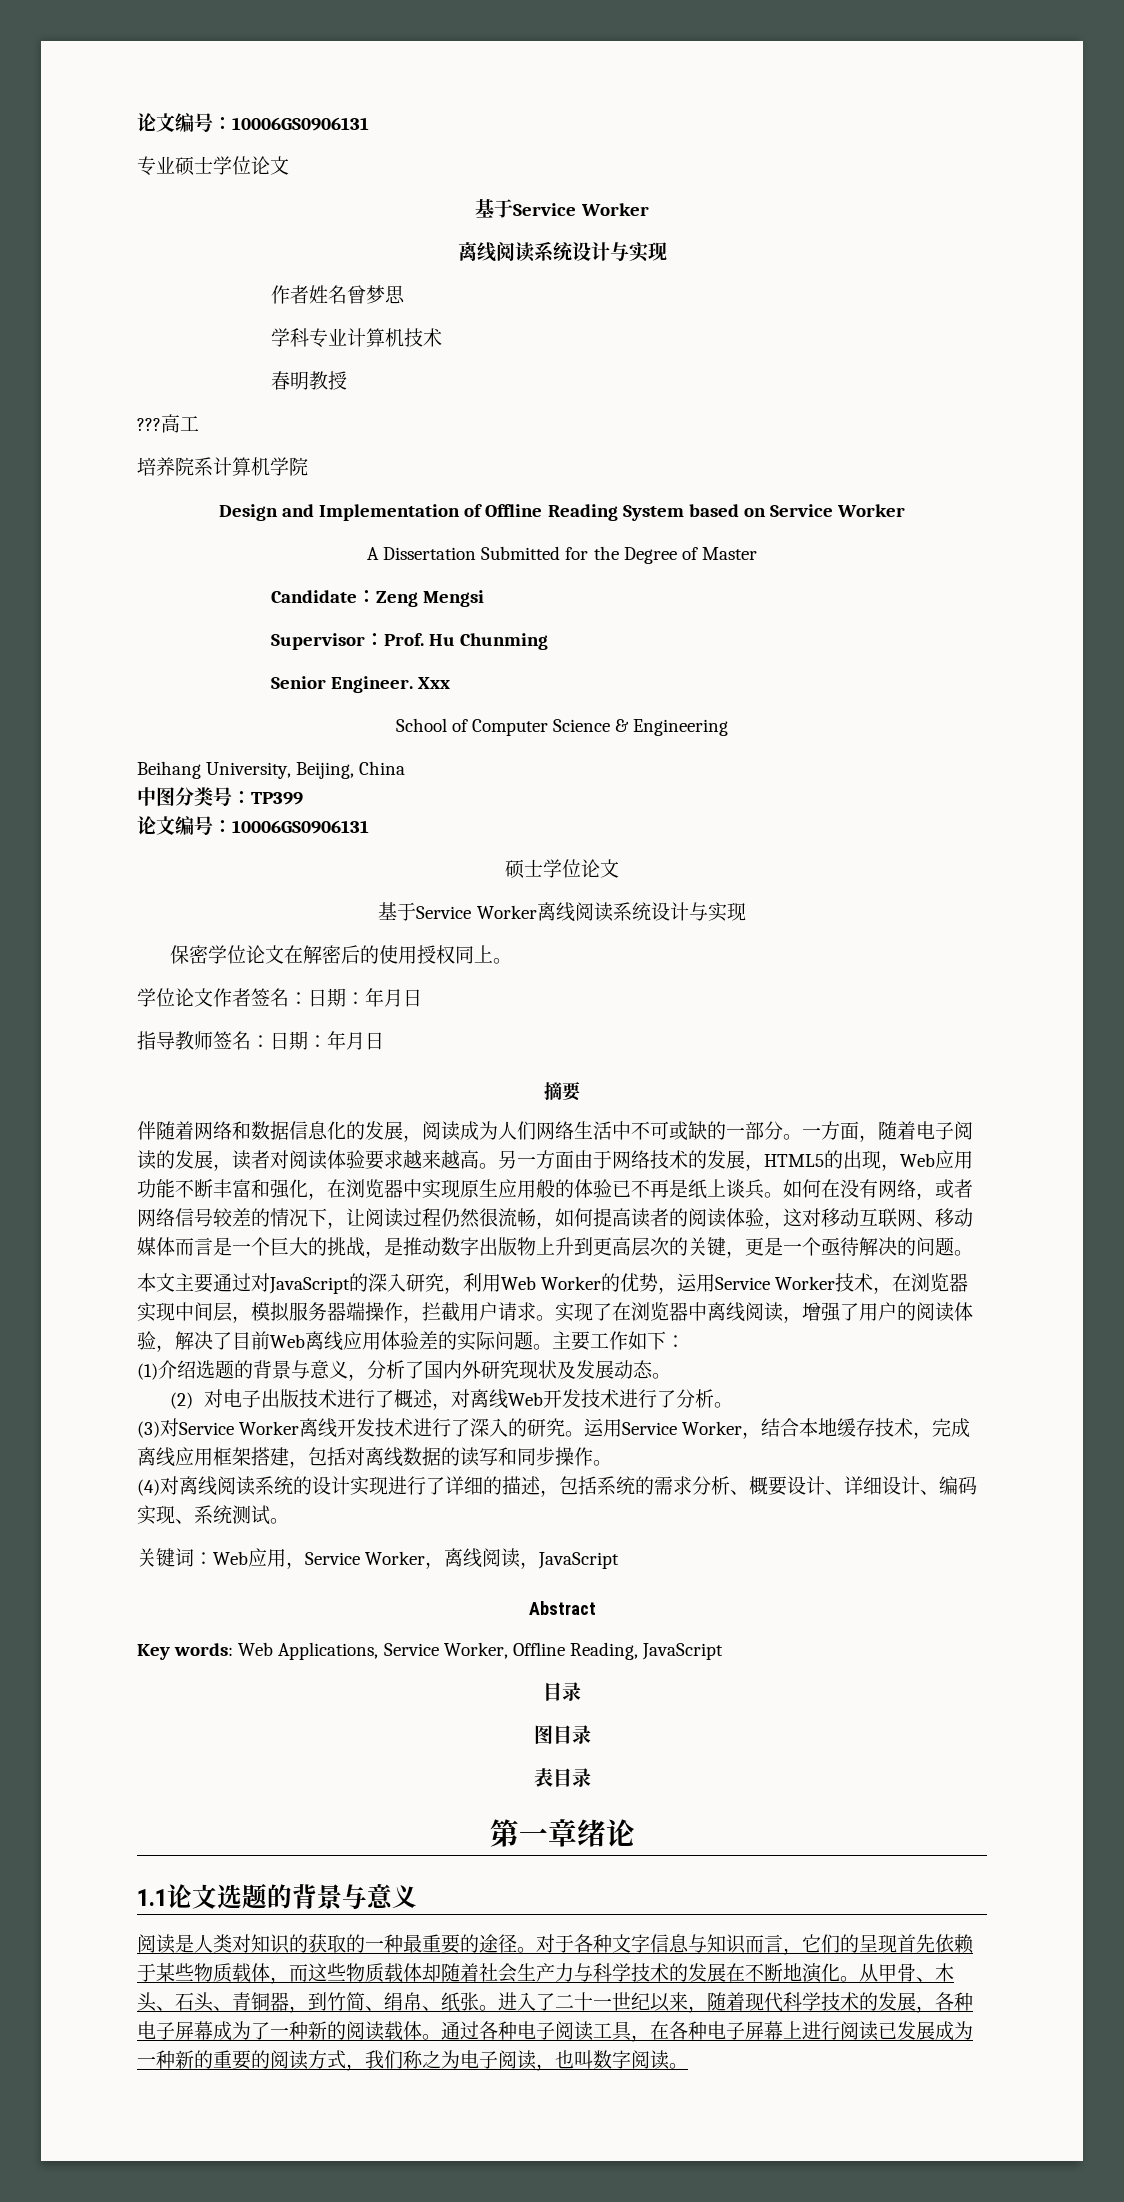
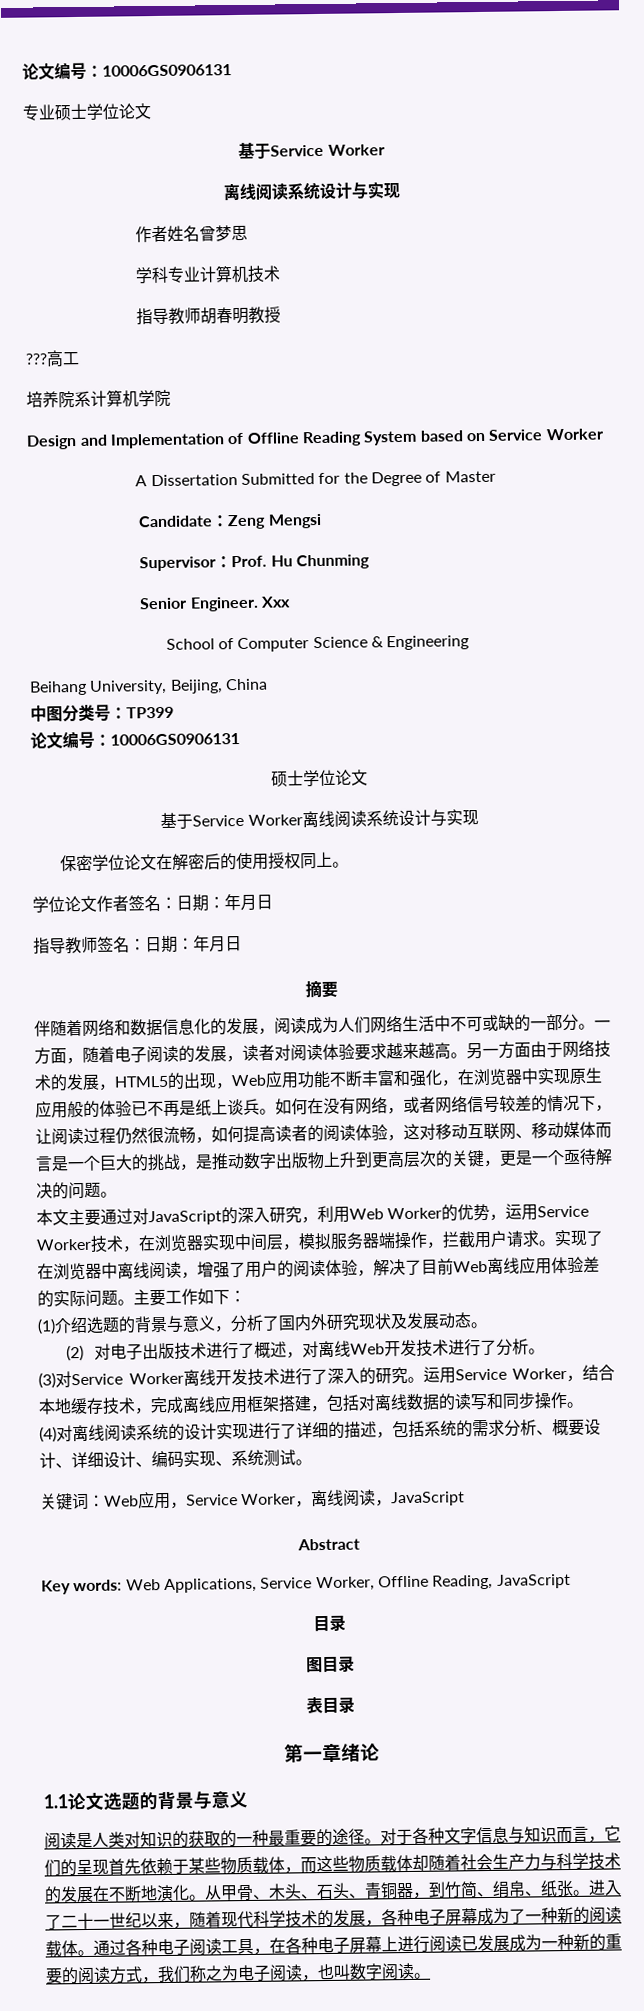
(442, 337) none -> [136,307,218,326] 指导教师胡

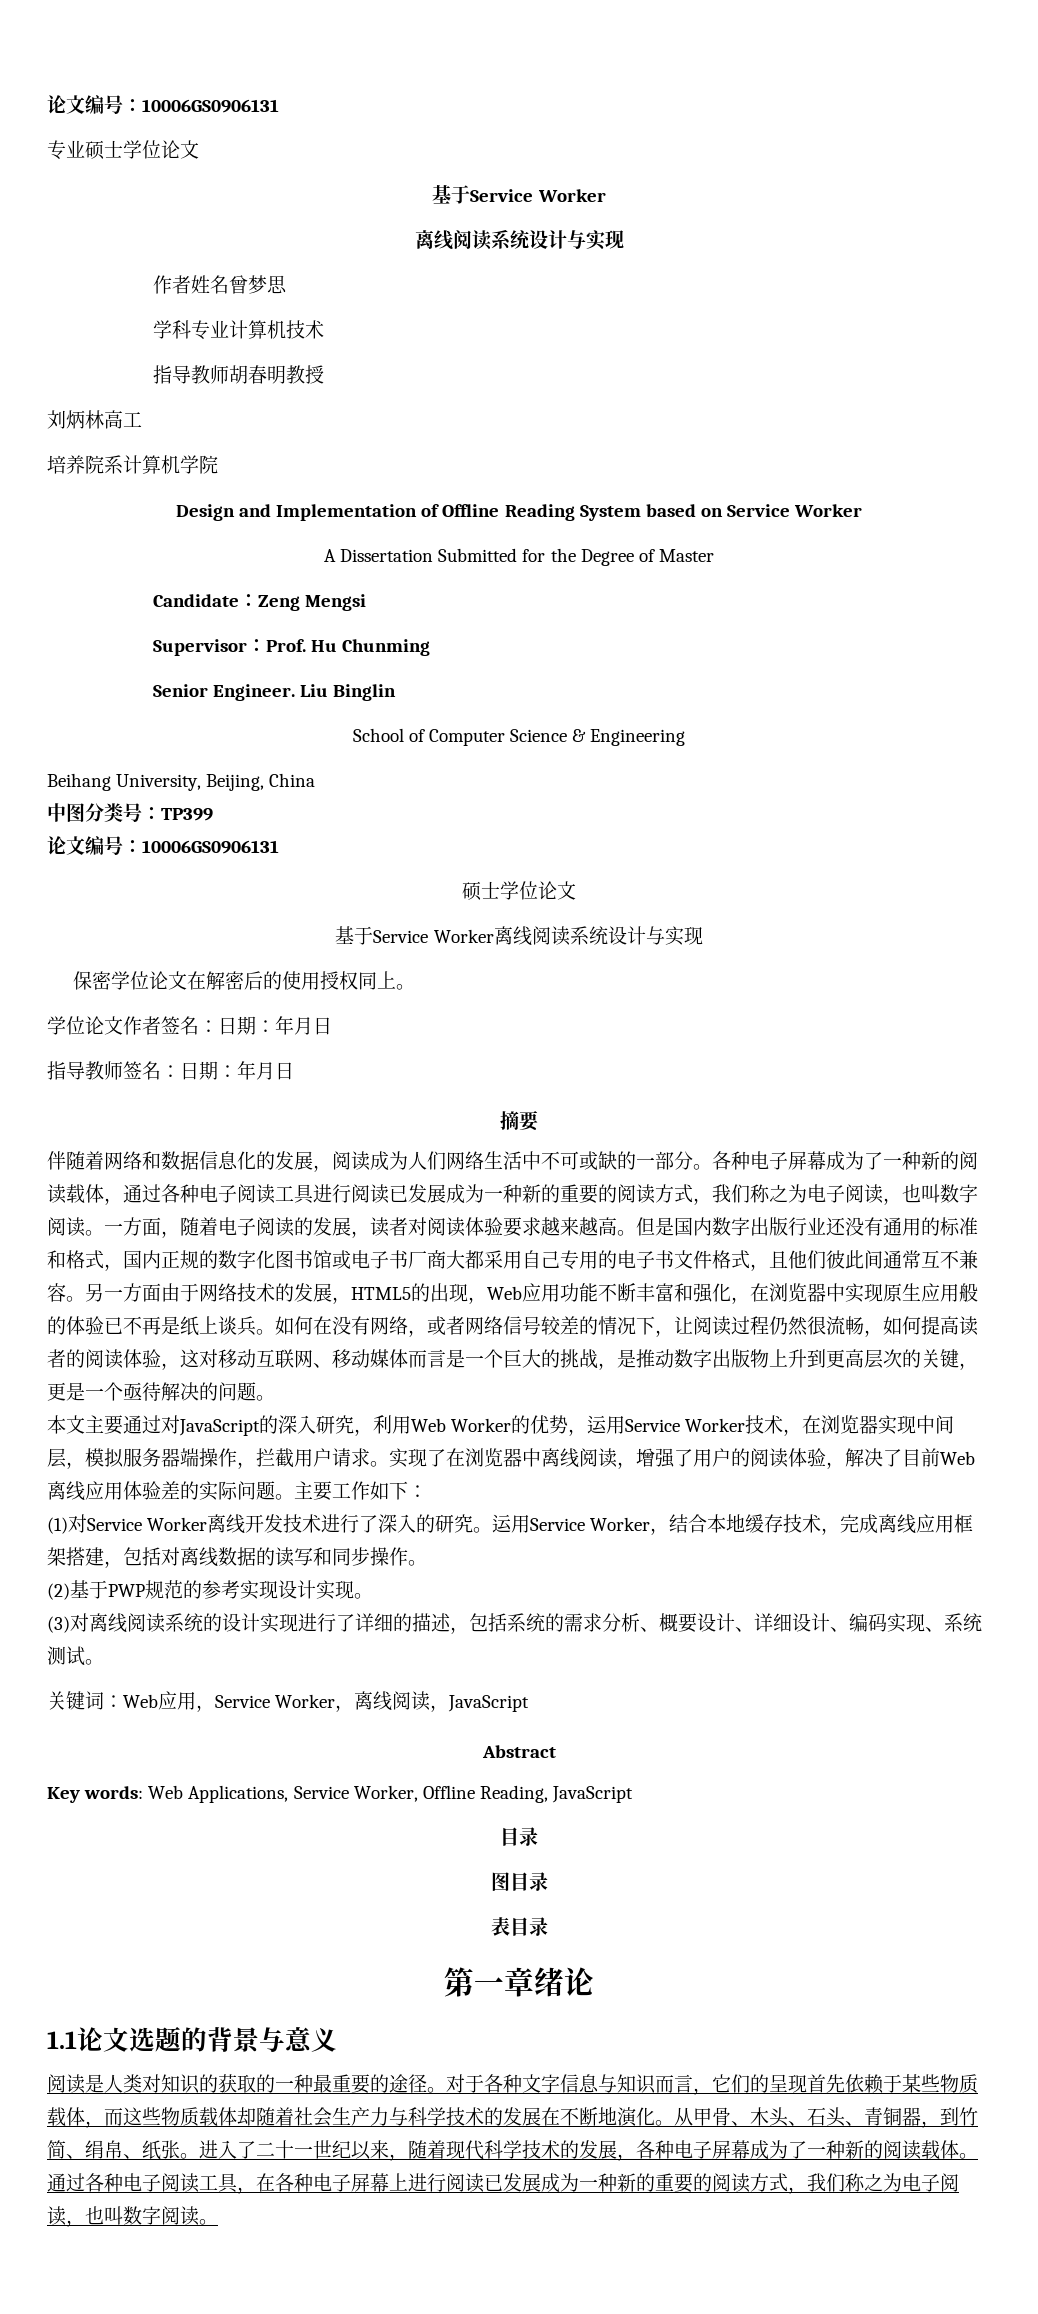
[25,353,48,365] ??? -> [47,410,104,429] 刘炳林
[260,596,291,608] Xxx -> [299,684,396,701] Liu Binglin
(595, 1026) none -> [712,1151,978,1171] [47,1184,978,1205] [47,1217,104,1237] 各种电子屏幕成为了一种新的阅读载体，通过各种电子阅读工具进行阅读已发展成为一种新的重要的阅读方式，我们称之为电子阅读，也叫数字阅读。
(467, 1055) none -> [636,1217,978,1236] [47,1250,978,1271] [47,1283,85,1302] 但是国内数字出版行业还没有通用的标准和格式，国内正规的数字化图书馆或电子书厂商大都采用自己专用的电子书文件格式，且他们彼此间通常互不兼容。
[54,1312,488,1334] [65,1338,545,1362] [38,1372,56,1389] 介绍选题的背景与意义，分析了国内外研究现状及发展动态。 // (2)对电子出版技术进行了概述，对离线Web开发技术进行了分析。 // (3) -> (68, 1525) none
[39,1426,57,1443] (4) -> [47,1580,373,1600] [47,1616,70,1633] (2)基于PWP规范的参考实现设计实现。 // (3)

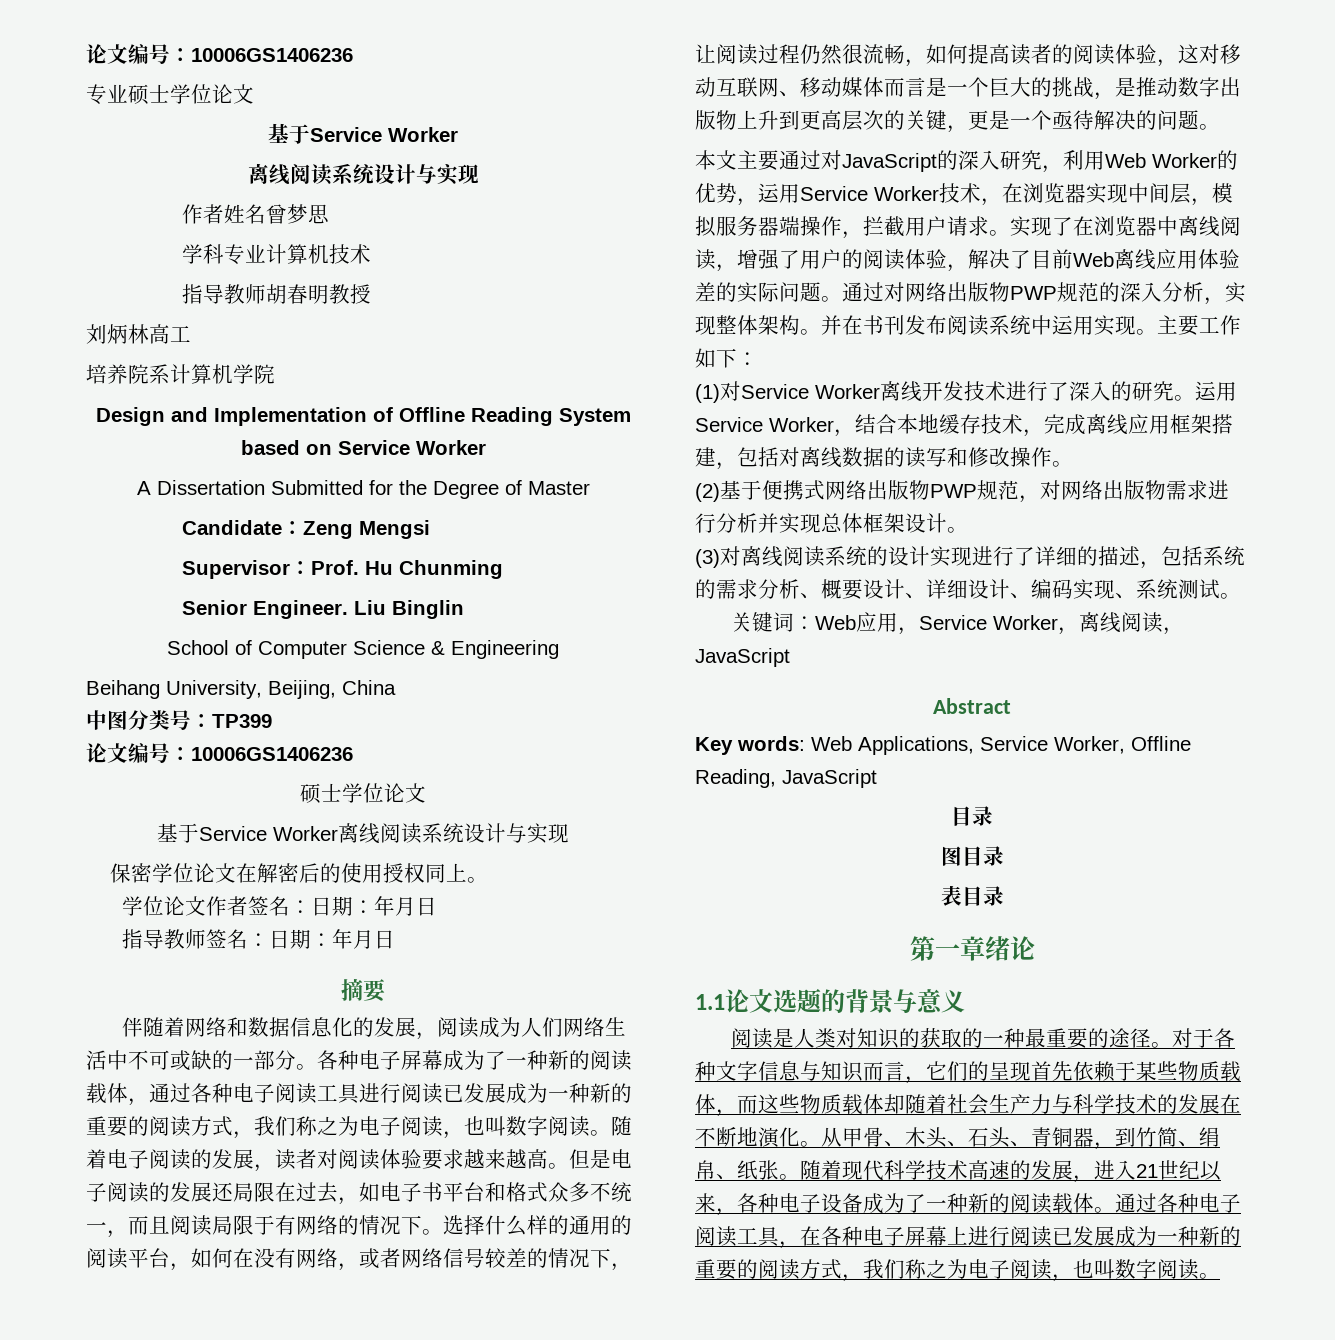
[47,95,279,114] 论文编号：10006GS0906131 -> [86,44,353,64] 论文编号：10006GS1406236
[142,840,279,854] 10006GS0906131 -> [191,747,353,761] 10006GS1406236
[104,1217,180,1238] 一方面， -> (611, 1133) none
[674,1217,978,1236] [47,1250,978,1271] [47,1283,978,1304] [47,1316,275,1336] 国内数字出版行业还没有通用的标准和格式，国内正规的数字化图书馆或电子书厂商大都采用自己专用的电子书文件格式，且他们彼此间通常互不兼容。另一方面由于网络技术的发展，HTML5的出现，Web应用功能不断丰富和强化，在浏览器中实现原生应用般的体验已不再是纸上谈兵。 -> [611,1149,632,1168] [86,1182,632,1205] [86,1215,632,1238] [86,1248,191,1271] 电子阅读的发展还局限在过去，如电子书平台和格式众多不统一，而且阅读局限于有网络的情况下。选择什么样的通用的阅读平台，
(294, 1497) none -> [842,282,1246,305] [695,315,1157,336] 通过对网络出版物PWP规范的深入分析，实现整体架构。并在书刊发布阅读系统中运用实现。
[332,1547,370,1566] 同步 -> [968,447,1010,467] 修改
[108,1580,354,1600] PWP规范的参考实现设计实现 -> [762,480,1229,503] [695,513,947,534] 便携式网络出版物PWP规范，对网络出版物需求进行分析并实现总体框架设计
[199,2140,408,2161] 进入了二十一世纪以来， -> (800, 1177) none
[560,2140,750,2161] 的发展，各种电子屏幕 -> [968,1160,1221,1183] [695,1193,863,1216] 高速的发展，进入21世纪以来，各种电子设备

